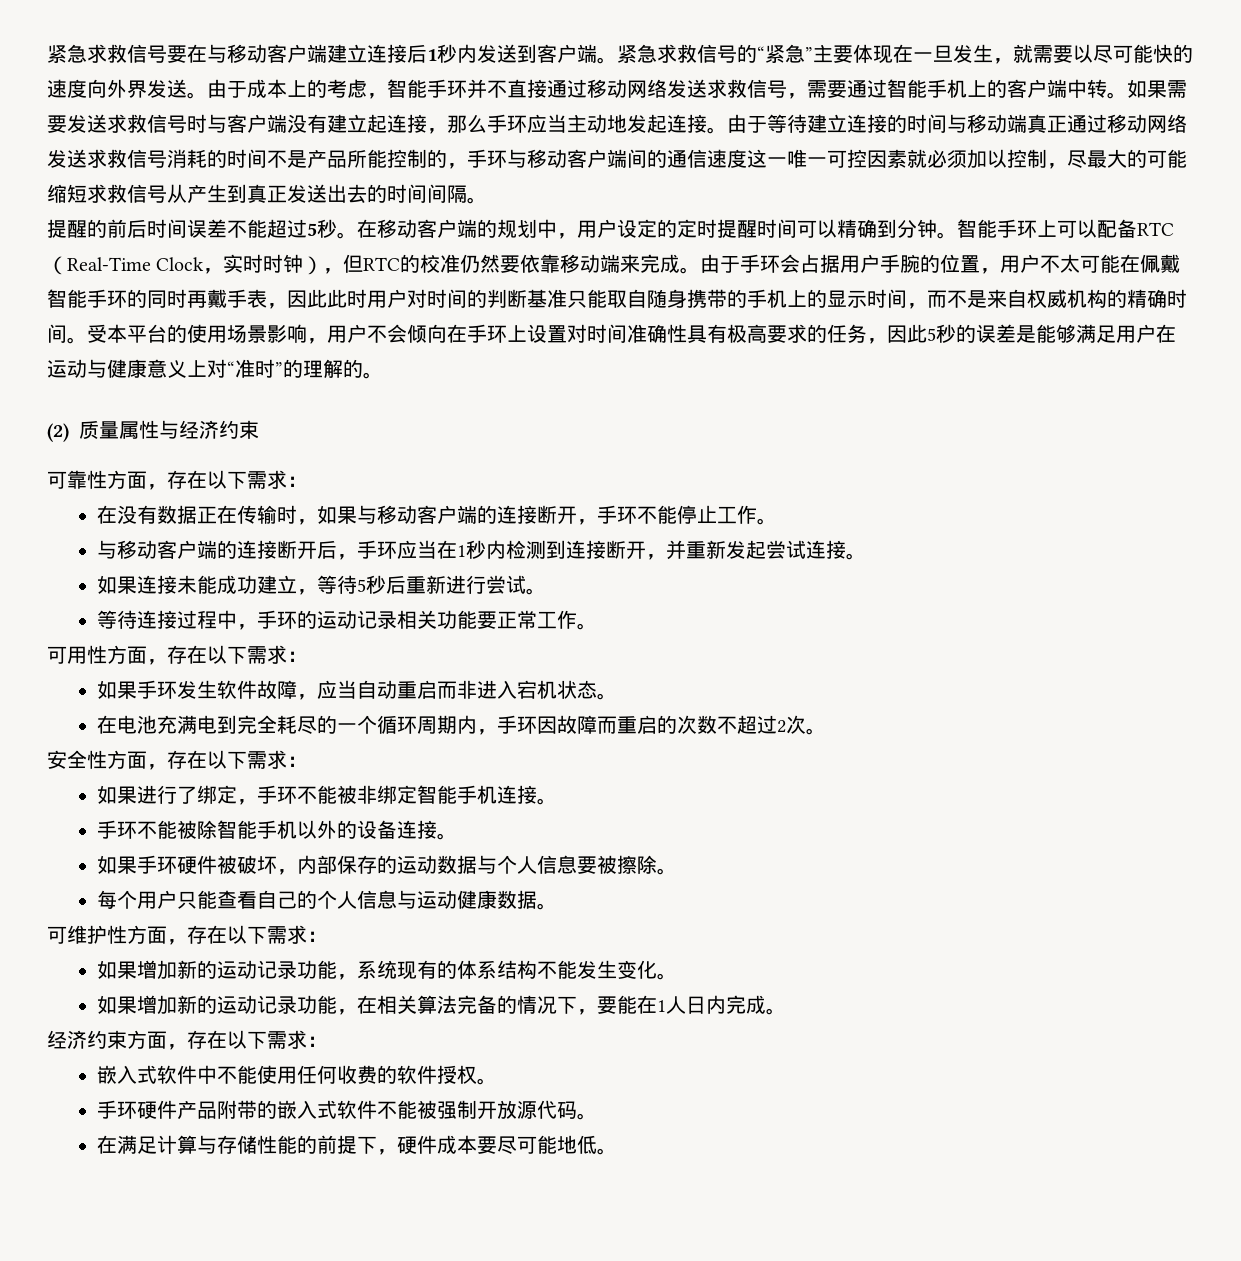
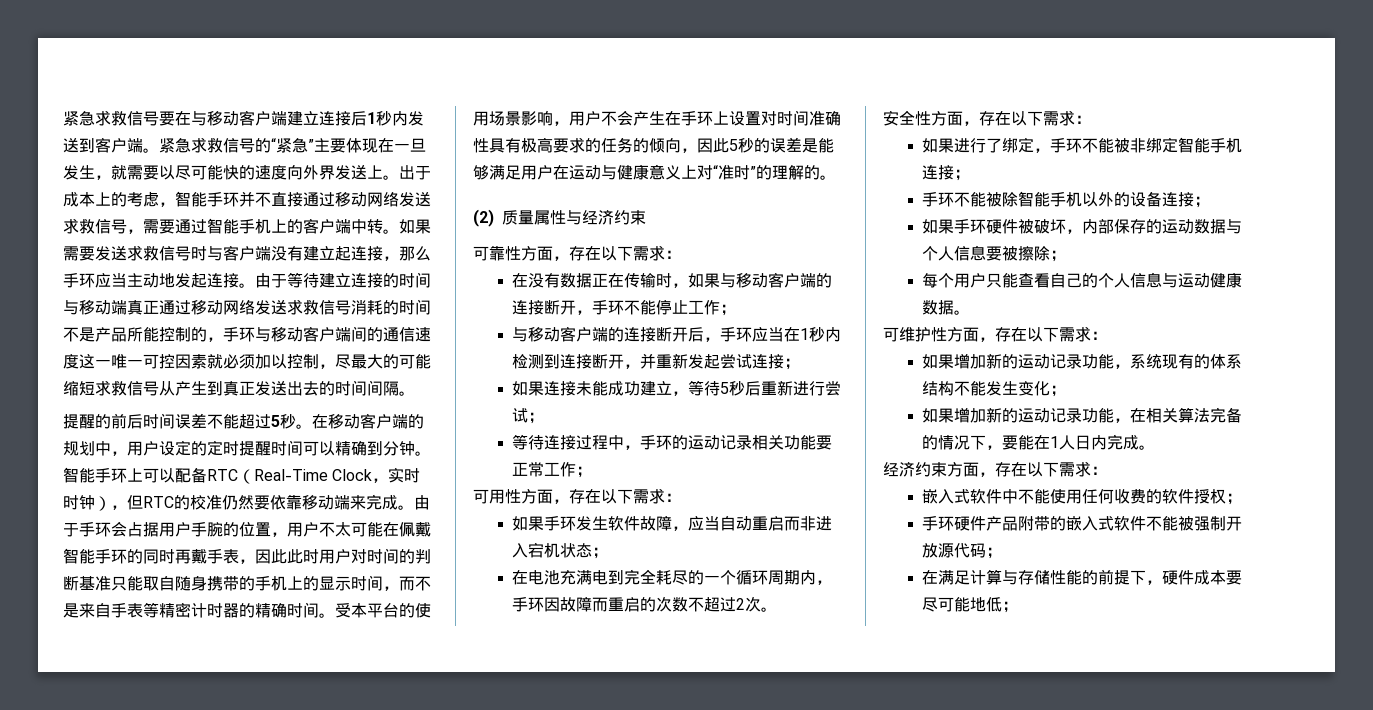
[187,79,227,99] 。由 -> [367,165,415,180] 上。出
[1027,289,1107,308] 权威机构 -> [111,602,239,618] 手表等精密计时器
[407,324,447,343] 倾向 -> [633,111,665,126] 产生
(867, 333) none -> [633,138,681,153] 的倾向
[756,518,777,525] 。 -> [720,304,737,316] ；
[845,553,866,560] 。 -> [784,358,801,370] ；
[525,588,546,595] 。 -> [528,412,545,424] ；
[576,623,597,630] 。 -> [576,466,593,478] ；
[596,693,617,700] 。 -> [592,547,609,559] ；
[536,798,557,805] 。 -> [954,169,971,181] ；
[436,833,457,840] 。 -> [1194,196,1211,208] ；
[656,868,677,875] 。 -> [1050,250,1067,262] ；
[656,973,677,980] 。 -> [1050,385,1067,397] ；
[476,1078,497,1085] 。 -> [1226,493,1243,505] ；
[576,1113,597,1120] 。 -> [986,547,1003,559] ；
[596,1148,617,1155] 。 -> [1002,601,1019,613] ；

